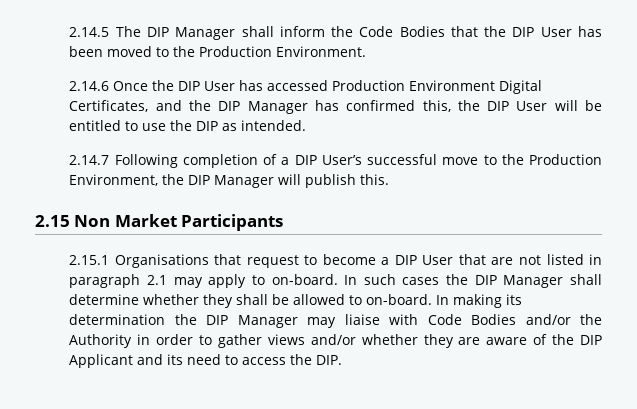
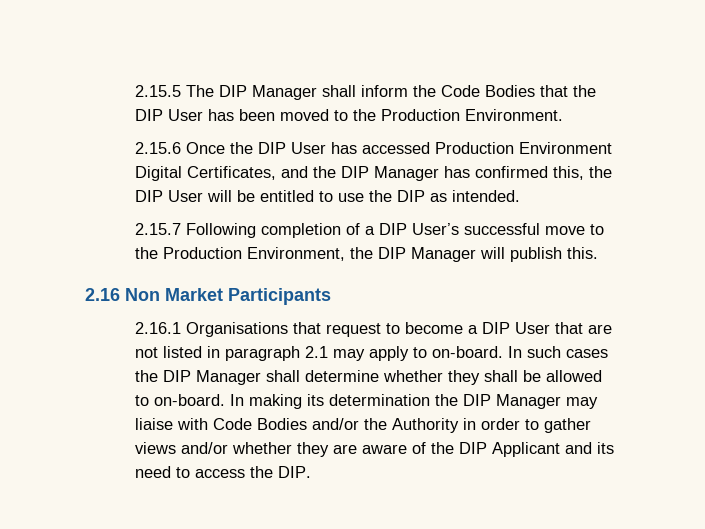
[69,27,110,37] 2.14.5 -> [135,85,182,97] 2.15.5
[69,81,110,91] 2.14.6 -> [135,142,182,154] 2.15.6
[69,155,110,165] 2.14.7 -> [135,223,182,235] 2.15.7
[35,215,70,227] 2.15 -> [85,288,120,301] 2.16
[69,255,110,265] 2.15.1 -> [135,322,182,334] 2.16.1

